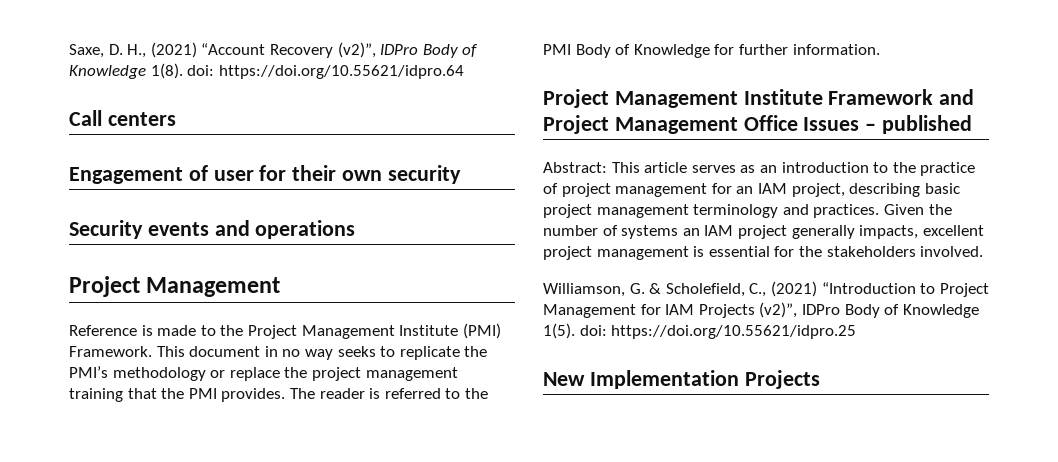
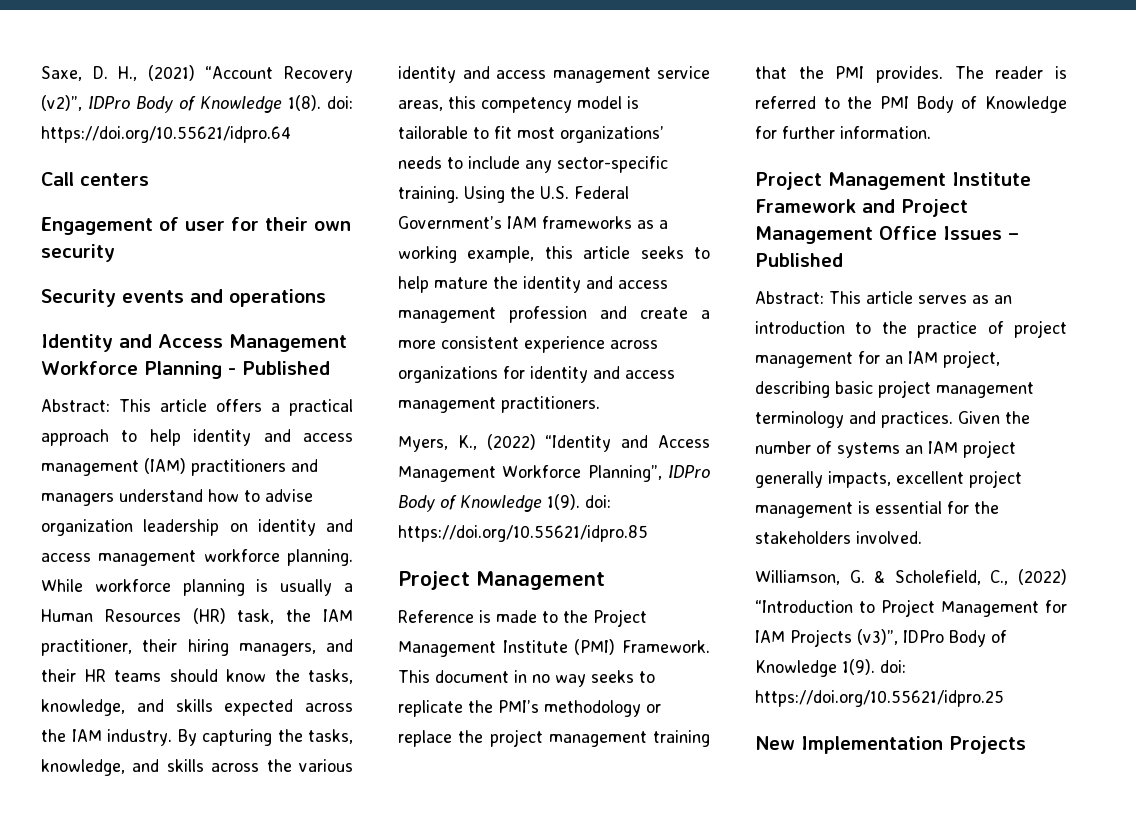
(356, 229) none -> [41,334,347,352] [41,361,330,379] [41,399,353,416] [41,429,353,446] [41,458,318,476] [41,489,313,506] [41,519,353,536] [41,549,353,566] [41,579,354,596] [41,608,354,624] [41,639,353,656] [41,669,353,684] [41,699,353,716] [41,729,353,746] [41,759,353,776] [398,66,710,83] [398,96,639,113] [398,126,664,143] [398,156,668,173] [398,186,629,203] [398,216,668,229] [398,246,710,263] [398,276,668,293] [398,306,710,323] [398,336,658,353] [398,366,675,383] [398,396,600,413] [398,434,710,452] [398,465,710,482] [398,494,611,512] [398,525,648,542] // Identity and Access Management Workforce Planning - Published // Abstract: This article offers a practical approach to help identity and access management (IAM) practitioners and managers understand how to advise organization leadership on identity and access management workforce planning. While workforce planning is usually a Human Resources (HR) task, the IAM practitioner, their hiring managers, and their HR teams should know the tasks, knowledge, and skills expected across the IAM industry. By capturing the tasks, knowledge, and skills across the various identity and access management service areas, this competency model is tailorable to fit most organizations’ needs to include any sector-specific training. Using the U.S. Federal Government’s IAM frameworks as a working example, this article seeks to help mature the identity and access management profession and create a more consistent experience across organizations for identity and access management practitioners. // Myers, K., (2022) “Identity and Access Management Workforce Planning”, IDPro Body of Knowledge 1(9). doi: https://doi.org/10.55621/idpro.85
[882,115,973,134] published -> [755,253,843,267] Published
[770,281,817,297] (2021) -> [1018,569,1067,585] (2022)
[759,302,979,318] [543,323,575,339] (v2)”, IDPro Body of Knowledge 1(5). -> [857,629,1007,647] [755,659,875,677] (v3)”, IDPro Body of Knowledge 1(9).

